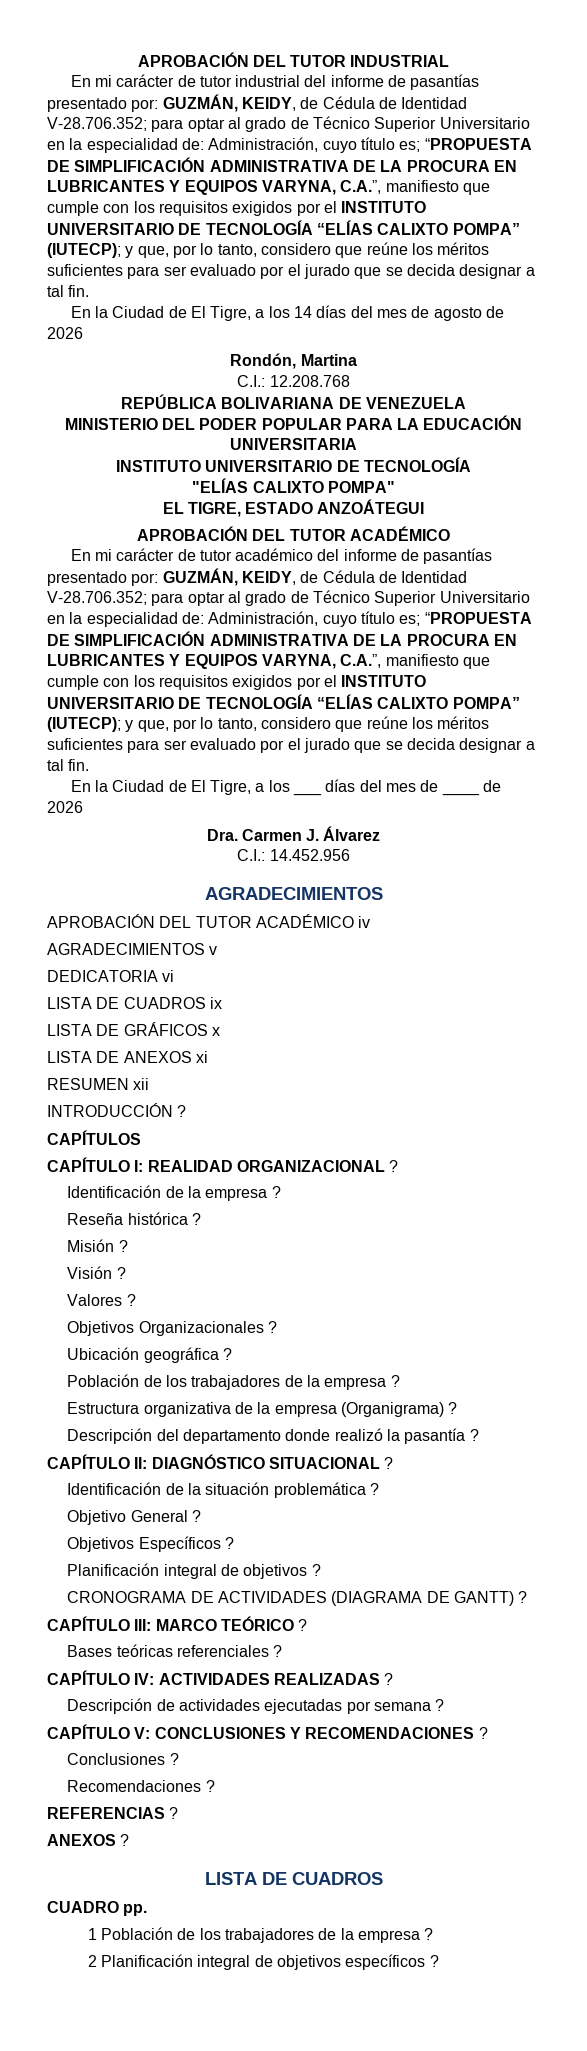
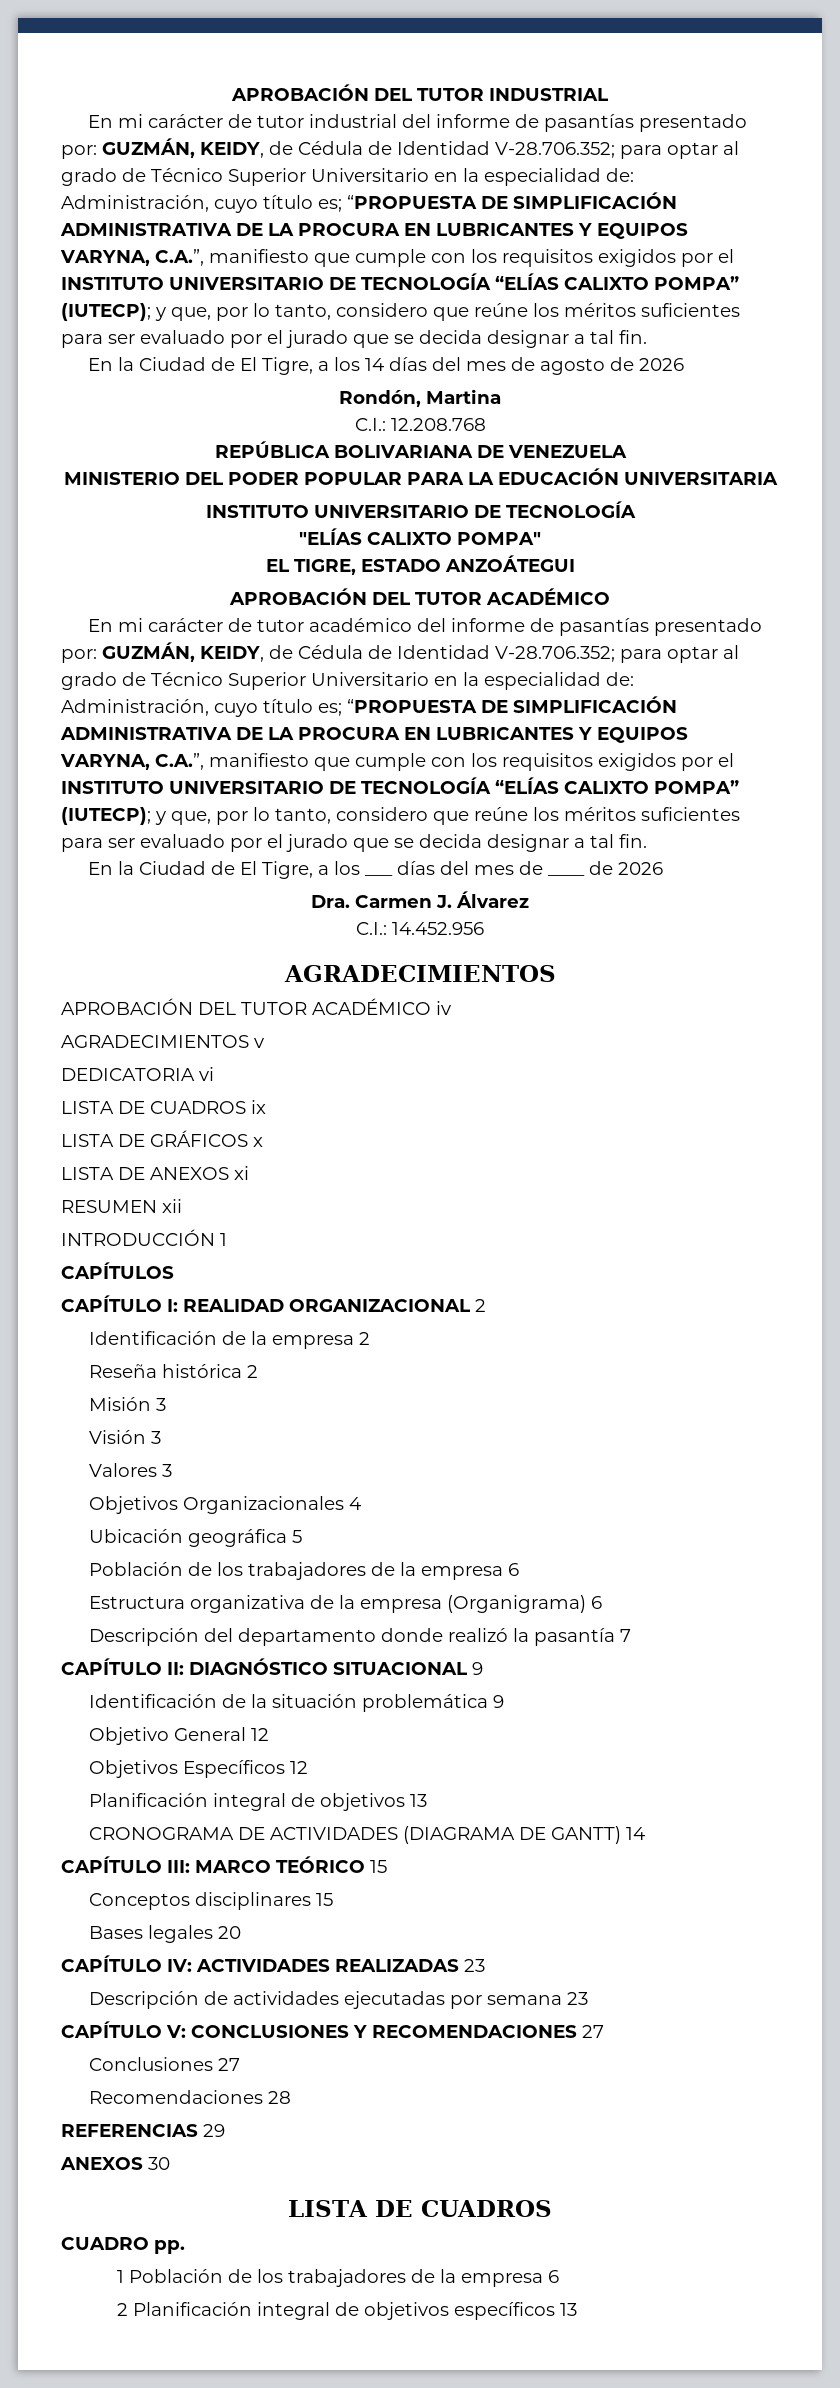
[177,1105,187,1117] ? -> [220,1233,227,1246] 1
[389,1160,399,1172] ? -> [475,1299,486,1312] 2
[271,1186,281,1198] ? -> [358,1332,370,1345] 2
[191,1213,201,1225] ? -> [246,1365,258,1378] 2
[118,1240,128,1252] ? -> [155,1398,166,1411] 3
[116,1267,126,1279] ? -> [150,1431,161,1444] 3
[126,1294,136,1306] ? -> [161,1464,172,1477] 3
[267,1321,277,1333] ? -> [348,1497,361,1510] 4
[222,1348,232,1360] [67,1374,400,1390] ? // Población de los trabajadores de la empresa ? -> [291,1530,302,1543] [88,1562,519,1580] 5 // Población de los trabajadores de la empresa 6
[448,1402,458,1414] ? -> [590,1596,602,1609] 6
[469,1429,479,1441] ? -> [619,1629,631,1642] 7
[384,1457,394,1469] ? -> [472,1662,483,1675] 9
[369,1483,379,1495] ? -> [492,1695,504,1708] 9
[191,1510,201,1522] ? -> [250,1728,269,1741] 12
[224,1537,234,1549] [67,1563,321,1579] ? // Planificación integral de objetivos ? -> [289,1761,308,1774] [88,1793,427,1811] 12 // Planificación integral de objetivos 13
[518,1591,528,1603] ? -> [625,1827,645,1840] 14
[298,1619,308,1631] [67,1644,283,1657] ? // Bases teóricas referenciales ? -> [370,1860,387,1873] [88,1892,333,1910] [88,1925,241,1943] 15 // Conceptos disciplinares 15 // Bases legales 20
[384,1673,394,1685] ? -> [464,1959,485,1972] 23
[435,1699,445,1711] ? -> [566,1992,588,2005] 23
[478,1727,488,1739] ? -> [582,2025,604,2038] 27
[169,1753,179,1765] ? -> [217,2058,240,2071] 27
[205,1780,215,1792] ? -> [267,2091,291,2104] 28
[169,1807,179,1819] [47,1834,130,1846] ? // ANEXOS ? -> [203,2124,225,2137] [60,2157,170,2170] 29 // ANEXOS 30
[424,1928,434,1940] ? -> [547,2270,559,2283] 6
[429,1955,439,1967] ? -> [559,2303,577,2316] 13

